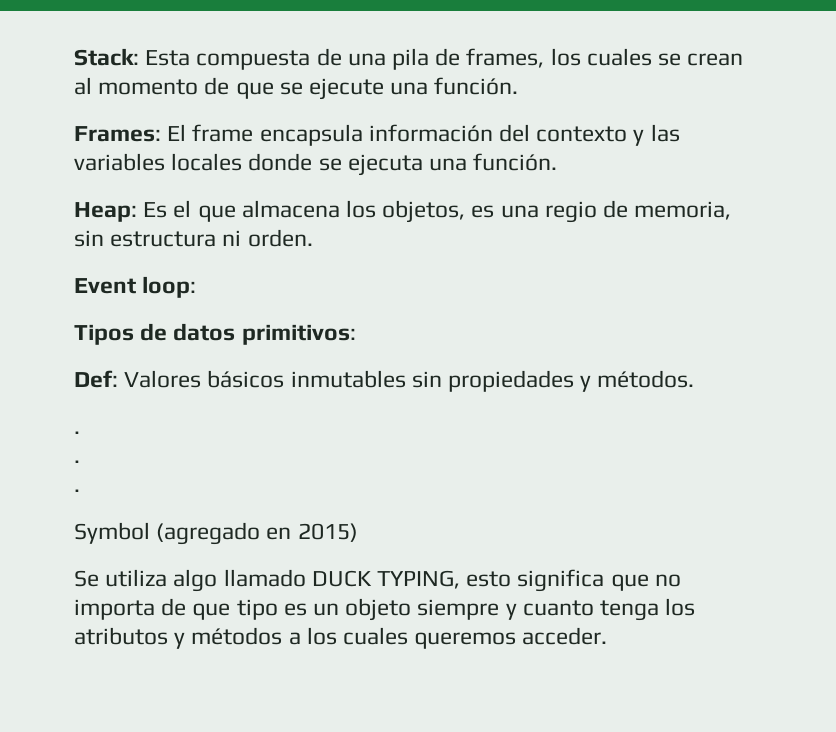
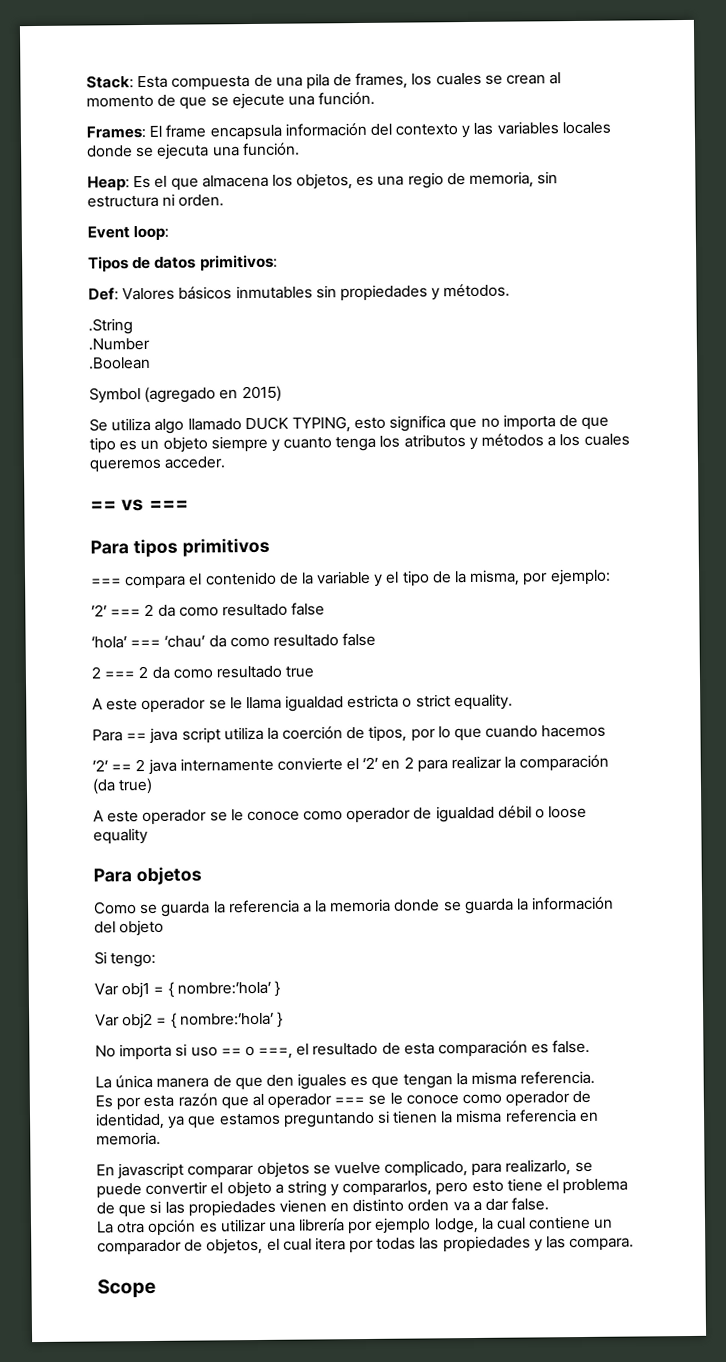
[74,431,80,434] [74,460,80,463] [74,489,80,492] . // . // . -> [88,318,133,335] [88,337,150,351] [88,356,151,370] .String // .Number // .Boolean
(608, 636) none -> [90,499,189,512] [90,537,270,558] [91,568,611,590] [91,602,326,617] [91,632,377,649] [91,665,315,679] [92,693,513,714] [92,724,607,744] [92,754,610,775] [92,777,154,795] [93,805,588,826] [93,828,148,845] [93,866,202,886] [94,896,615,917] [94,919,165,937] [94,951,157,968] [94,980,280,999] [95,1011,283,1030] [95,1039,591,1061] [95,1070,596,1091] [95,1090,592,1111] [95,1109,599,1130] [96,1131,161,1146] [96,1159,593,1180] [96,1178,629,1199] [96,1197,550,1218] [96,1215,614,1237] [97,1235,635,1256] [97,1278,156,1298] // == vs === // Para tipos primitivos // === compara el contenido de la variable y el tipo de la misma, por ejemplo: // ’2’ === 2 da como resultado false // ‘hola’ === ‘chau’ da como resultado false // 2 === 2 da como resultado true // A este operador se le llama igualdad estricta o strict equality. // Para == java script utiliza la coerción de tipos, por lo que cuando hacemos // ’2’ == 2 java internamente convierte el ‘2’ en 2 para realizar la comparación (da true) // A este operador se le conoce como operador de igualdad débil o loose equality // Para objetos // Como se guarda la referencia a la memoria donde se guarda la información del objeto // Si tengo: // Var obj1 = { nombre:’hola’ } // Var obj2 = { nombre:’hola’ } // No importa si uso == o ===, el resultado de esta comparación es false. // La única manera de que den iguales es que tengan la misma referencia. // Es por esta razón que al operador === se le conoce como operador de identidad, ya que estamos preguntando si tienen la misma referencia en memoria. // En javascript comparar objetos se vuelve complicado, para realizarlo, se puede convertir el objeto a string y compararlos, pero esto tiene el problema de que si las propiedades vienen en distinto orden va a dar false. // La otra opción es utilizar una librería por ejemplo lodge, la cual contiene un comparador de objetos, el cual itera por todas las propiedades y las compara. // Scope

